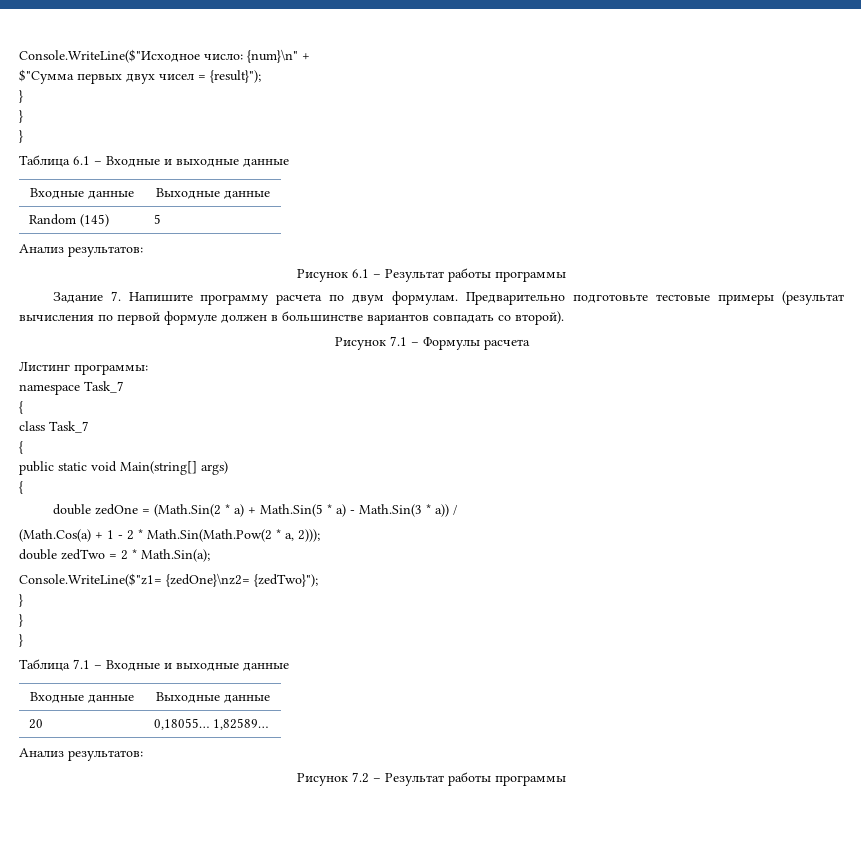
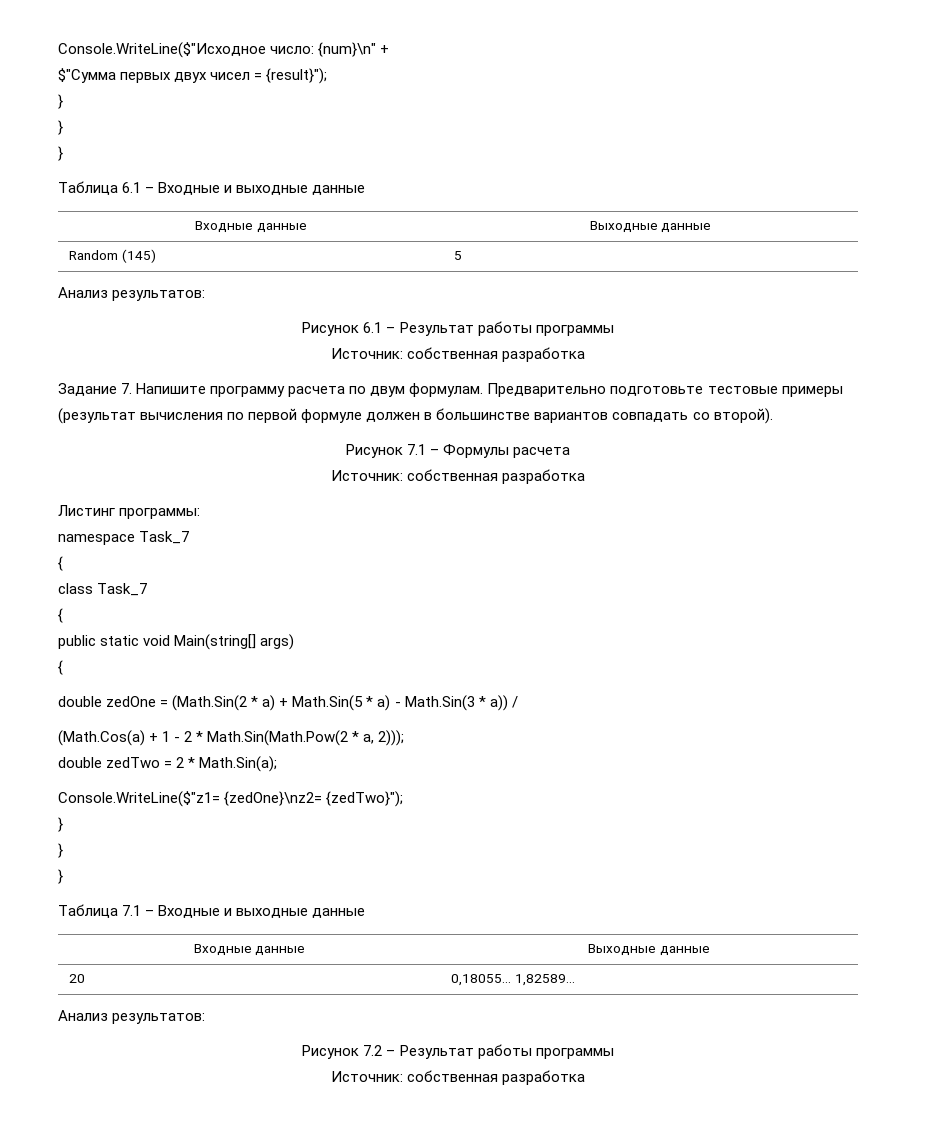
(566, 276) none -> [330,347,586,362] // Источник: собственная разработка
(530, 344) none -> [330,469,586,484] // Источник: собственная разработка
(566, 780) none -> [330,1070,586,1085] // Источник: собственная разработка

